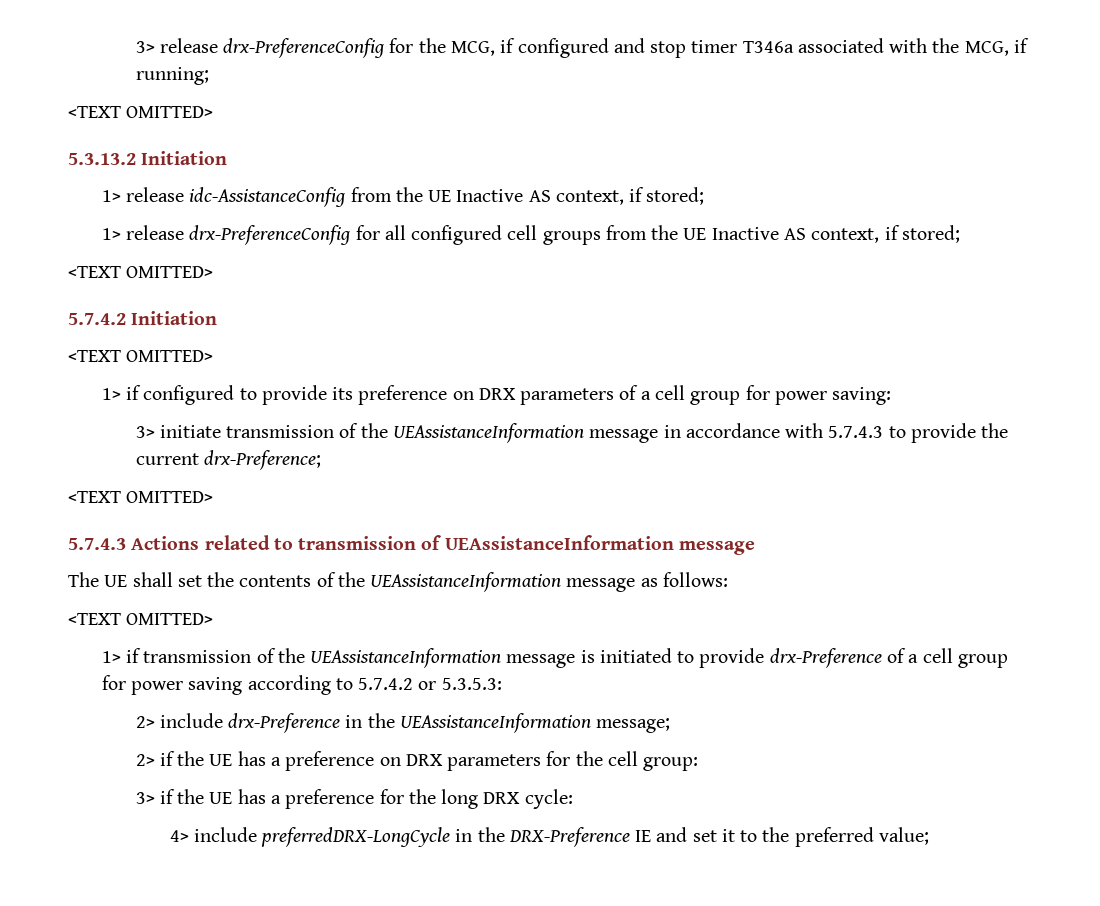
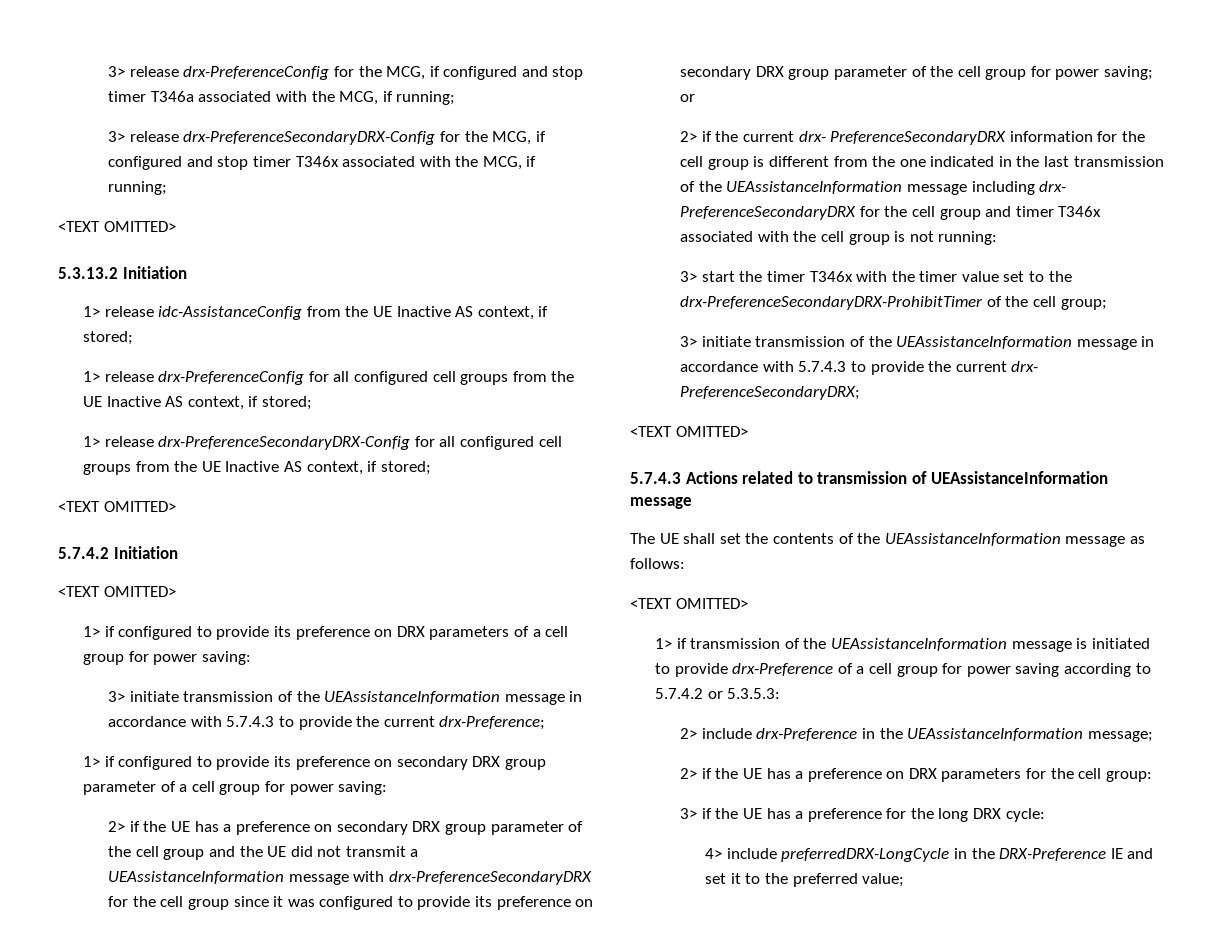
(209, 76) none -> [108,131,546,145] [108,156,537,170] [108,181,168,195] // 3> release drx-PreferenceSecondaryDRX-Config for the MCG, if configured and stop timer T346x associated with the MCG, if running;
(960, 234) none -> [83,436,562,450] [83,461,431,475] // 1> release drx-PreferenceSecondaryDRX-Config for all configured cell groups from the UE Inactive AS context, if stored;
(321, 460) none -> [83,756,546,770] [83,781,388,795] [108,821,584,835] [108,846,419,860] [108,871,592,885] [108,896,594,910] [680,66,1154,80] [680,94,696,102] [680,131,1145,145] [680,156,1164,170] [680,181,1067,195] [680,206,1102,220] [680,231,998,245] [680,271,1072,282] [680,296,1107,310] [680,336,1155,350] [680,361,1039,375] [680,386,861,400] // 1> if configured to provide its preference on secondary DRX group parameter of a cell group for power saving: // 2> if the UE has a preference on secondary DRX group parameter of the cell group and the UE did not transmit a UEAssistanceInformation message with drx-PreferenceSecondaryDRX for the cell group since it was configured to provide its preference on secondary DRX group parameter of the cell group for power saving; or // 2> if the current drx- PreferenceSecondaryDRX information for the cell group is different from the one indicated in the last transmission of the UEAssistanceInformation message including drx- PreferenceSecondaryDRX for the cell group and timer T346x associated with the cell group is not running: // 3> start the timer T346x with the timer value set to the drx-PreferenceSecondaryDRX-ProhibitTimer of the cell group; // 3> initiate transmission of the UEAssistanceInformation message in accordance with 5.7.4.3 to provide the current drx- PreferenceSecondaryDRX;

